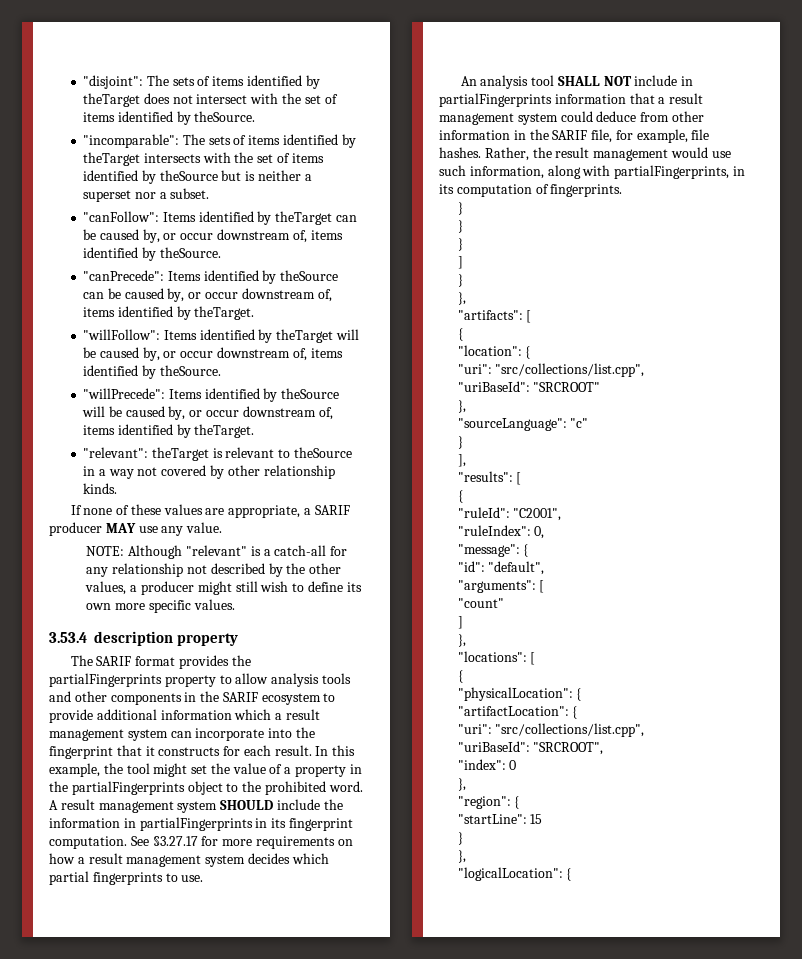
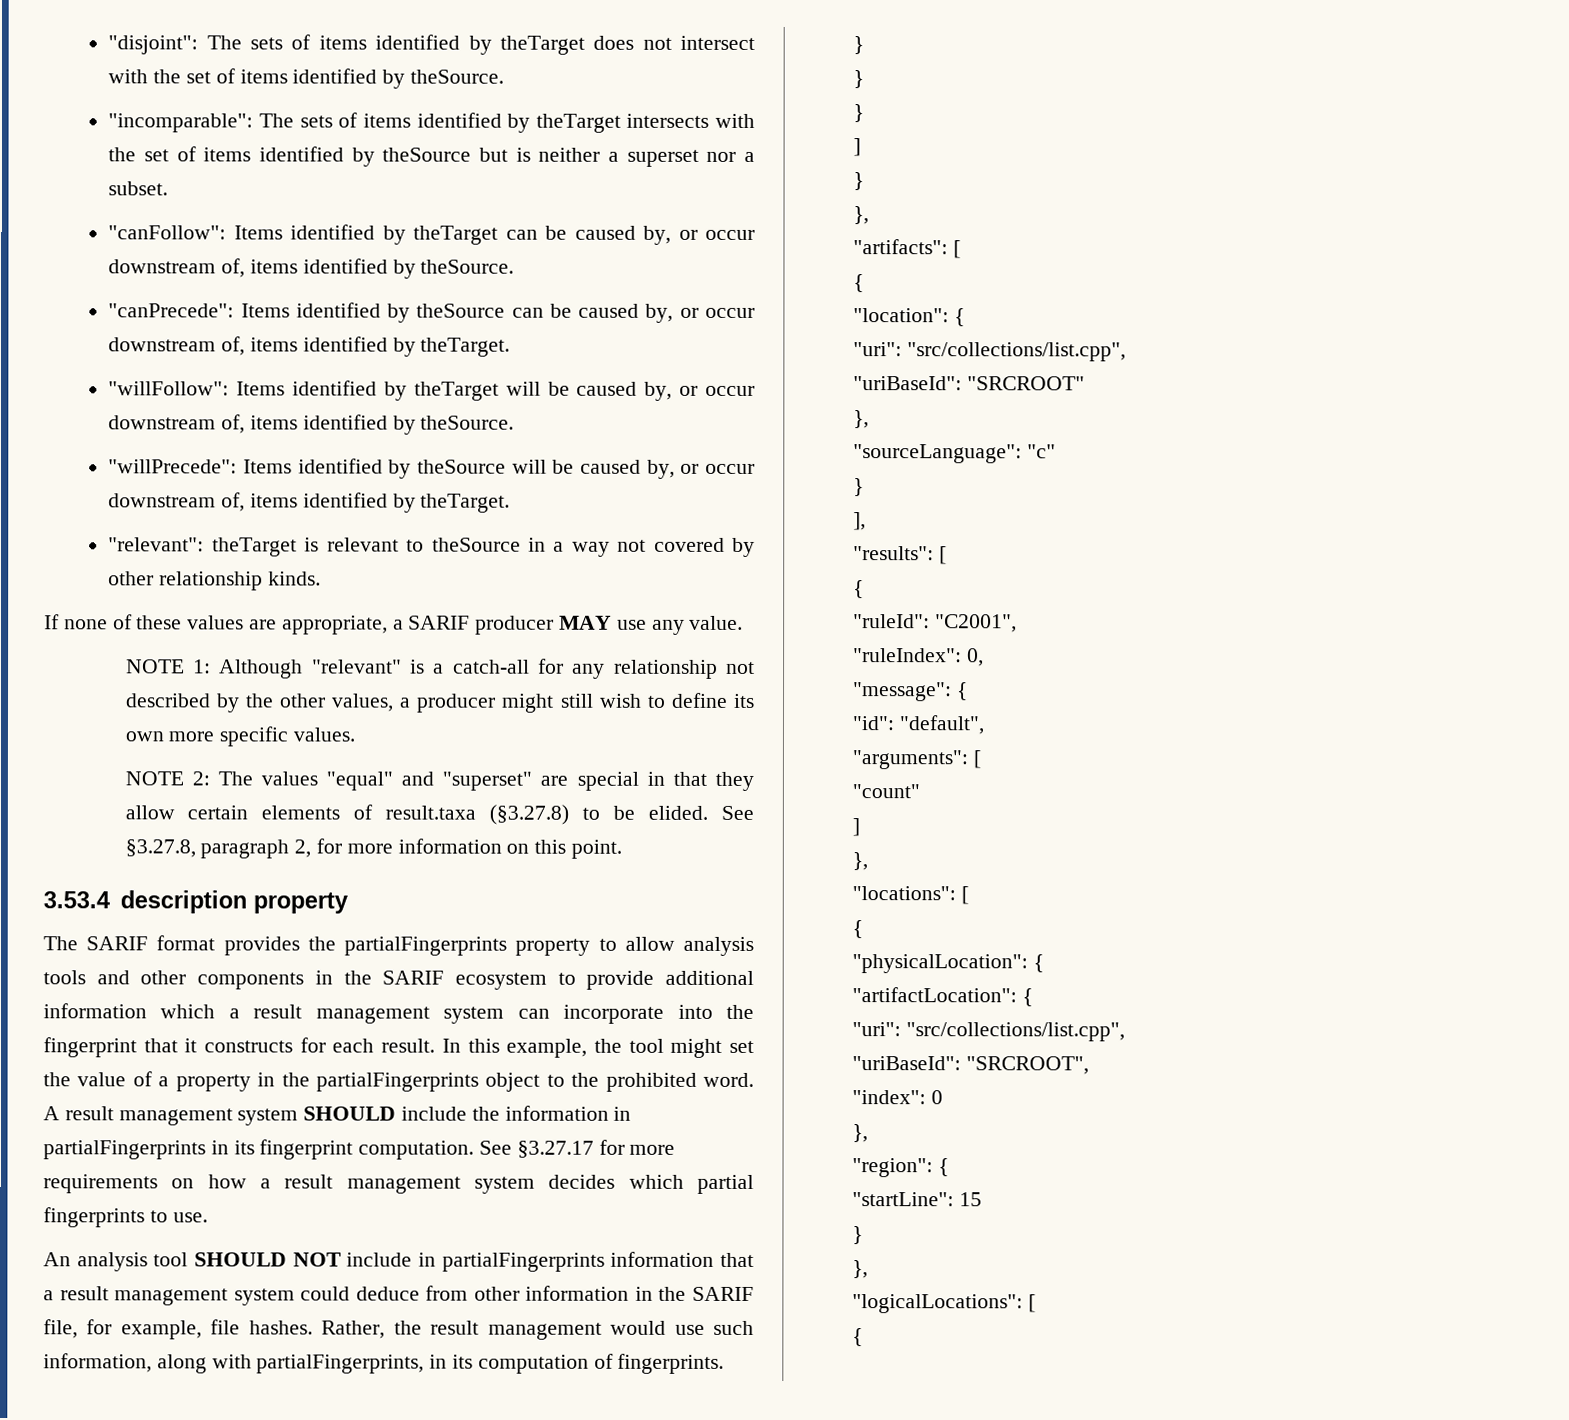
[86,546,125,556] NOTE: -> [125,659,211,674] NOTE 1:
(235, 604) none -> [124,771,754,791] [124,804,754,825] [124,838,622,859] // NOTE 2: The values "equal" and "superset" are special in that they allow certain elements of result.taxa (§3.27.8) to be elided. See §3.27.8, paragraph 2, for more information on this point.
[557,76,600,86] SHALL -> [193,1252,287,1267] SHOULD
[457,867,563,881] "logicalLocation": -> [851,1294,1036,1314] "logicalLocations": [ //

